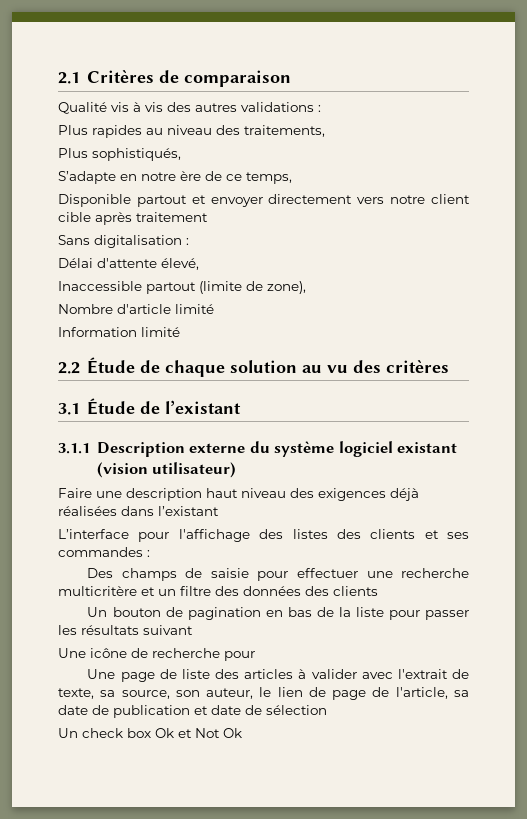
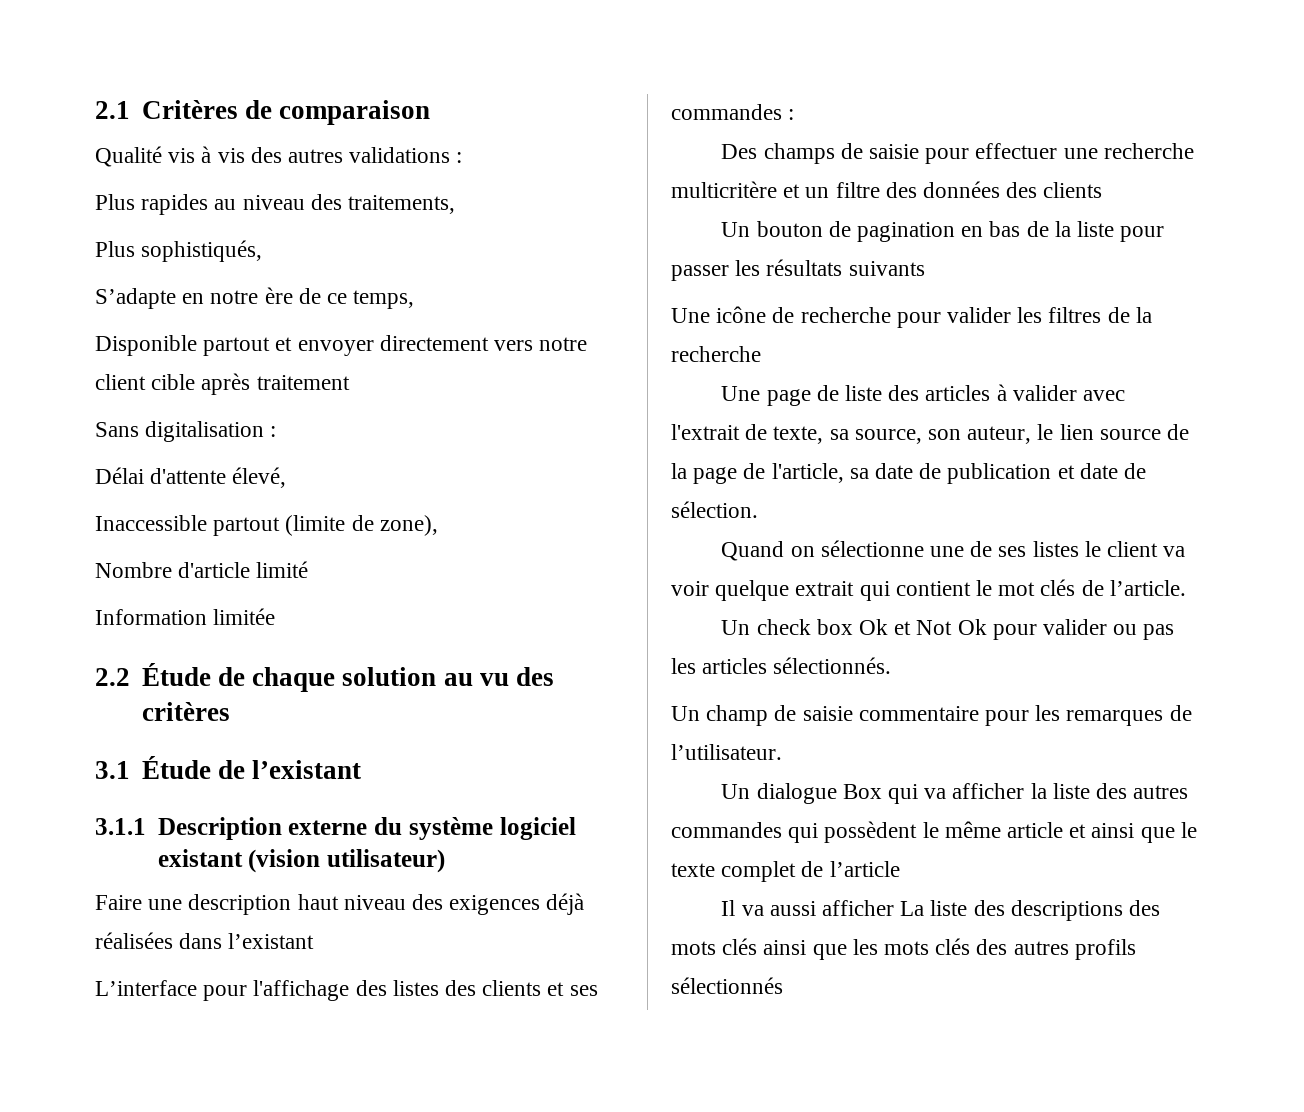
[141,327,180,337] limité -> [213,608,276,625] limitée
[143,625,193,635] suivant -> [848,261,925,276] suivants
(255, 656) none -> [947,307,1152,323] [671,346,761,362] valider les filtres de la recherche
[308,687,326,697] de -> [1099,424,1190,440] [671,463,687,479] source de la
[266,705,327,715] sélection -> [671,501,758,518] [721,540,1186,561] [671,579,1186,601] sélection. // Quand on sélectionne une de ses listes le client va voir quelque extrait qui contient le mot clés de l’article.
(242, 733) none -> [992,619,1175,640] [671,657,892,674] [671,705,1192,726] [671,744,782,760] [721,783,1189,804] [671,821,1197,843] [671,861,900,882] [721,900,1160,921] [671,938,1136,960] [671,977,783,994] pour valider ou pas les articles sélectionnés. // Un champ de saisie commentaire pour les remarques de l’utilisateur. // Un dialogue Box qui va afficher la liste des autres commandes qui possèdent le même article et ainsi que le texte complet de l’article // Il va aussi afficher La liste des descriptions des mots clés ainsi que les mots clés des autres profils sélectionnés

